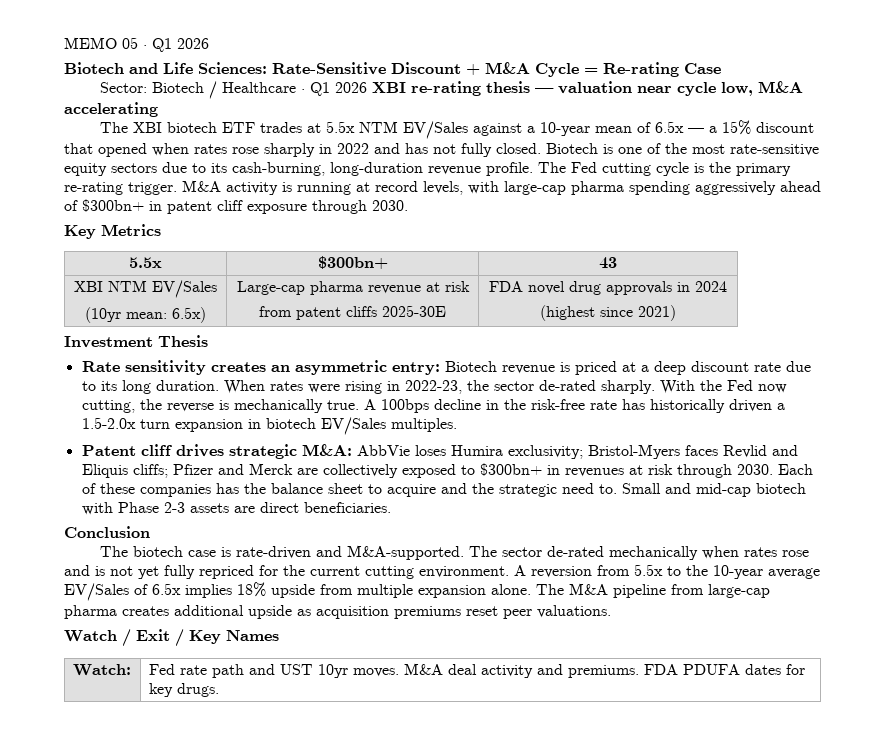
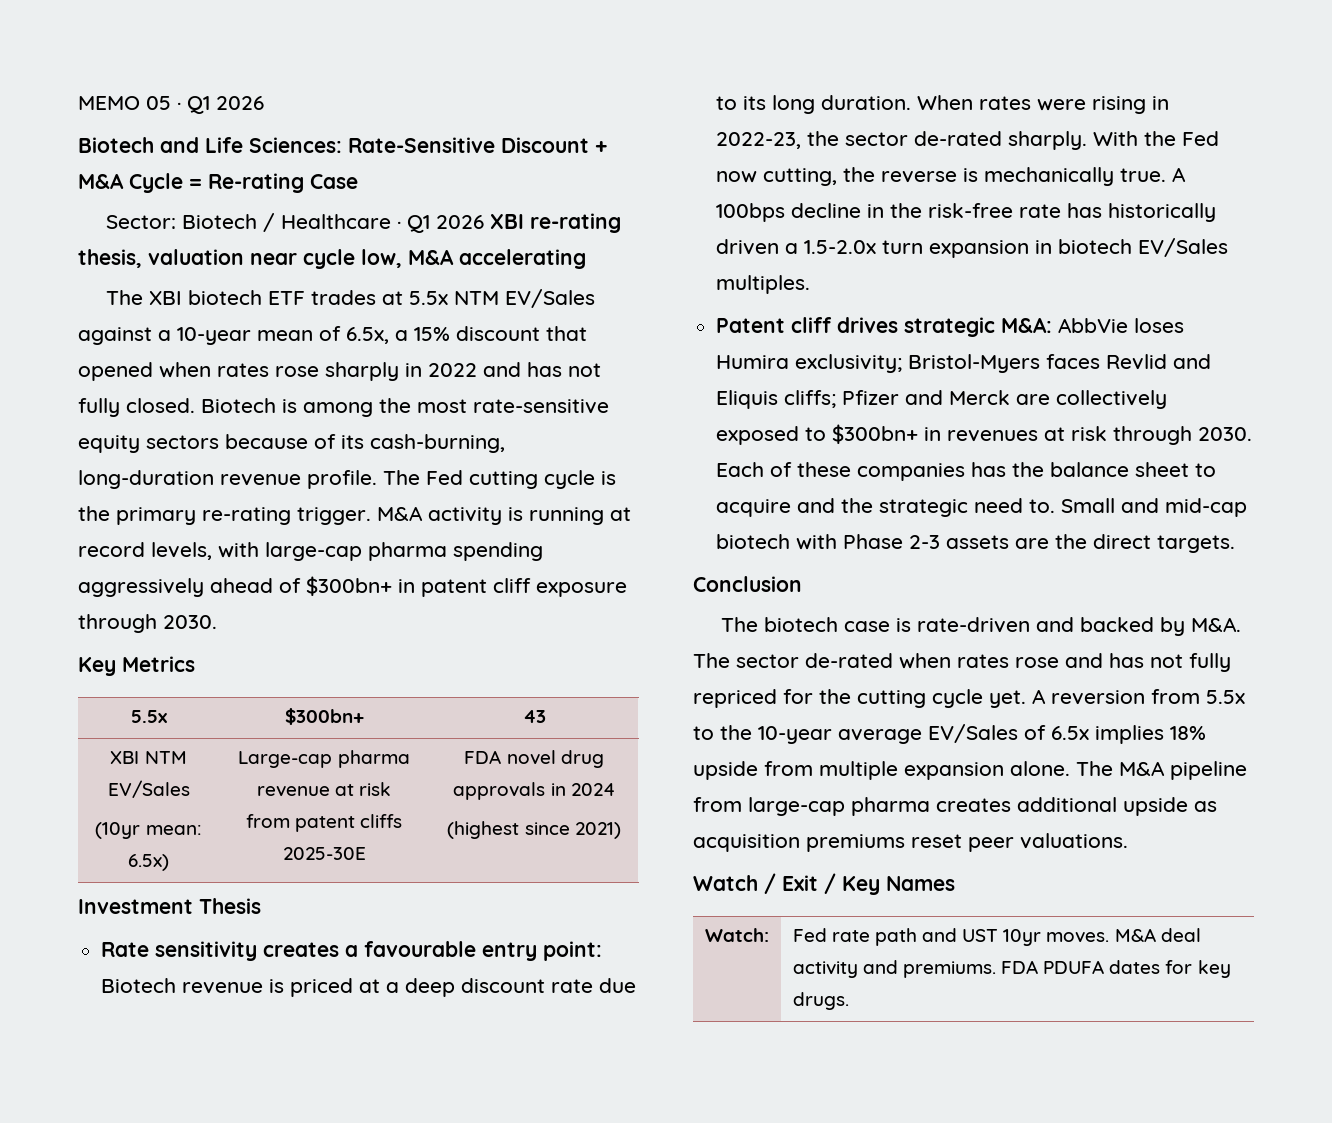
[485,81,554,93] thesis — -> [78,249,142,268] thesis,
[654,121,704,133] 6.5x — -> [346,327,389,344] 6.5x,
[618,143,661,154] one of -> [303,402,373,417] among
[162,162,206,173] due to -> [225,434,336,449] because of
[270,360,440,375] an asymmetric entry: -> [345,941,603,961] a favourable entry point:
[259,502,391,513] direct beneficiaries. -> [1055,534,1236,553] the direct targets.
[346,545,464,560] M&A-supported. -> [1080,617,1242,636] backed by M&A.
[608,546,698,560] mechanically -> (893, 660) none
[95,566,159,579] is not yet -> [1109,653,1183,668] has not
[310,566,509,579] current cutting environment. -> [857,689,1026,708] cutting cycle yet.

